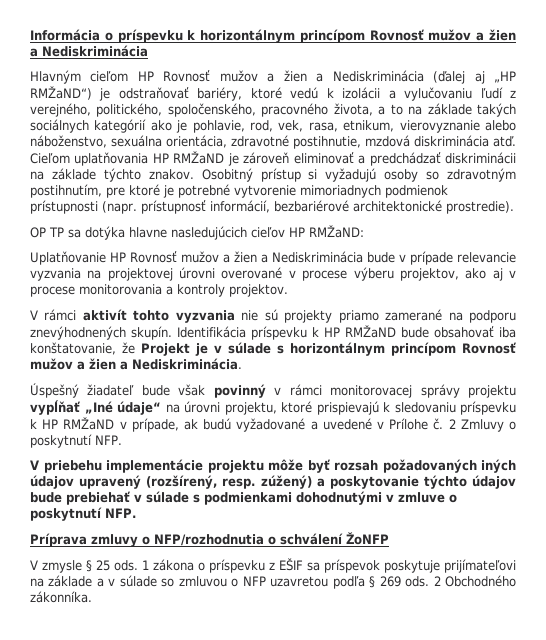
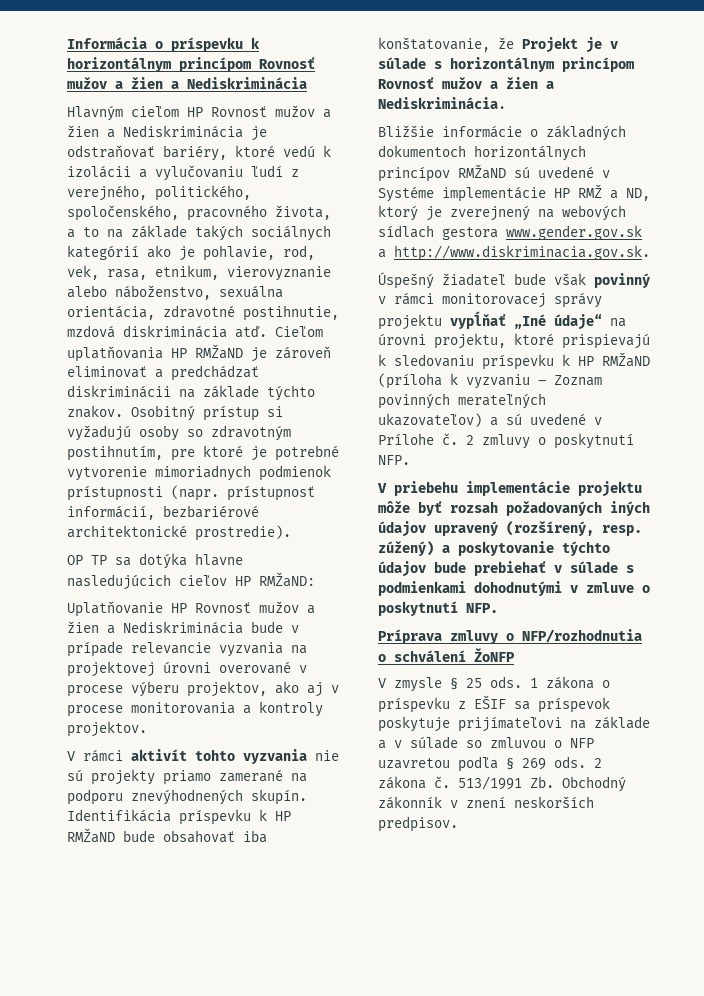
[433,71,516,84] [30,86,92,100] (ďalej aj „HP RMŽaND“) -> (243, 131) none
(242, 364) none -> [378,125,626,141] [378,145,586,161] [378,164,610,182] [378,184,650,202] [378,205,626,221] [378,225,642,240] [378,245,650,261] // Bližšie informácie o základných dokumentoch horizontálnych princípov RMŽaND sú uvedené v Systéme implementácie HP RMŽ a ND, ktorý je zverejnený na webových sídlach gestora www.gender.gov.sk a http://www.diskriminacia.gov.sk.
[119,418,318,432] v prípade, ak budú vyžadované a -> [378,373,602,389] [378,393,546,409] [378,413,522,427] (príloha k vyzvaniu – Zoznam povinných merateľných ukazovateľov) a sú
[460,419,504,432] Zmluvy -> [482,434,530,449] zmluvy
[444,575,516,587] [30,591,92,603] Obchodného zákonníka. -> [378,776,626,792] [378,796,594,809] [378,816,458,832] zákona č. 513/1991 Zb. Obchodný zákonník v znení neskorších predpisov.

